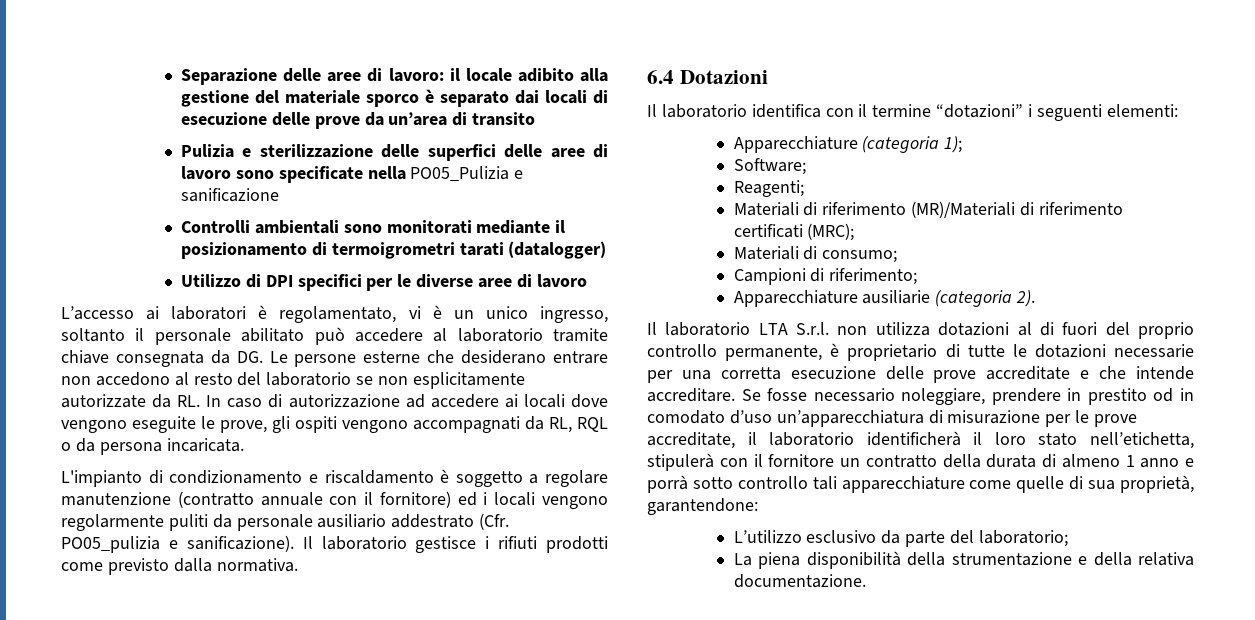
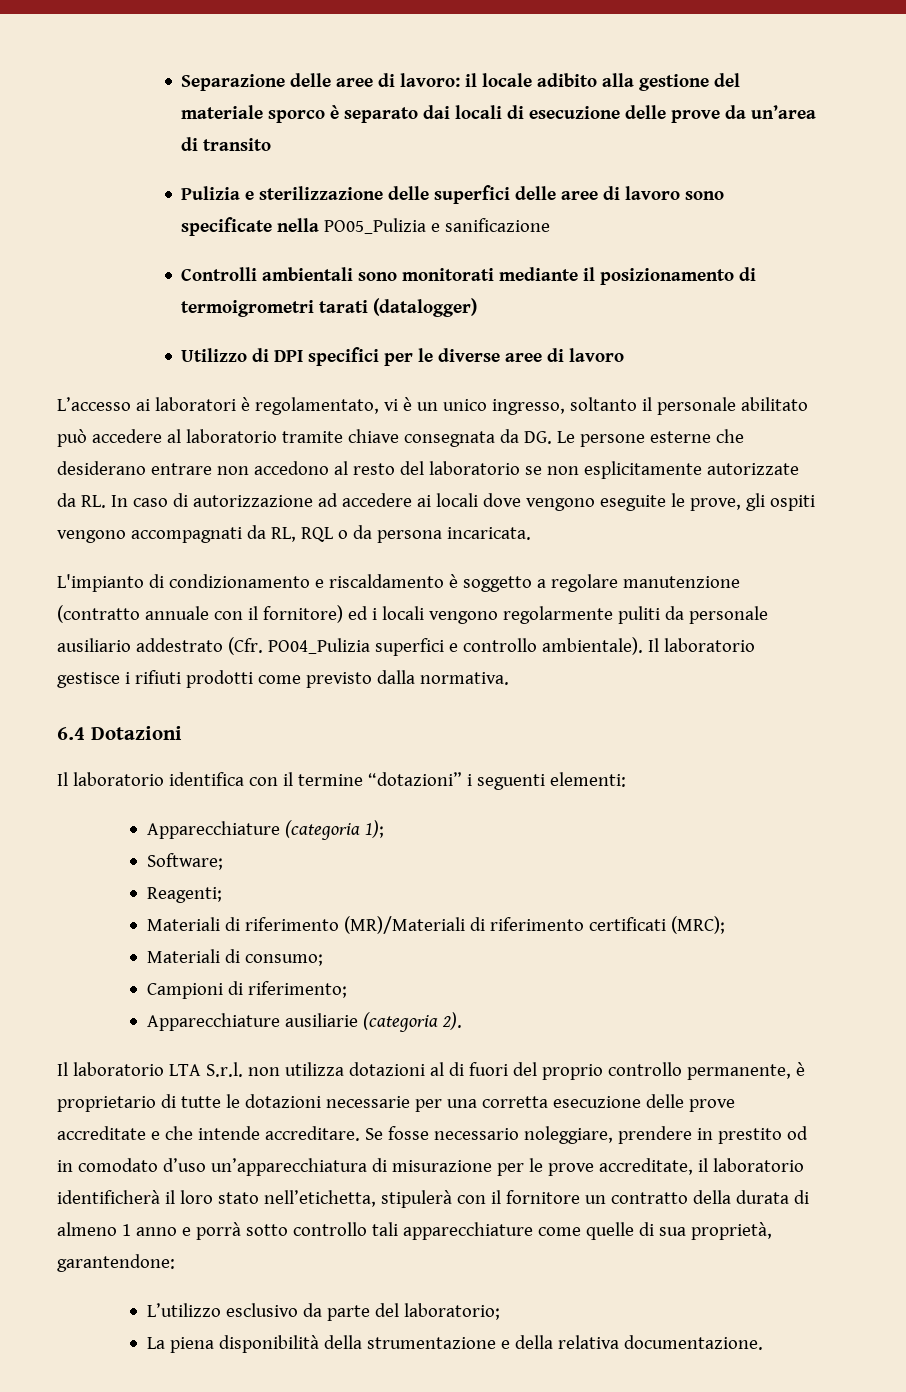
[61,535,294,553] PO05_pulizia e sanificazione). -> [267,637,643,656] PO04_Pulizia superfici e controllo ambientale).

